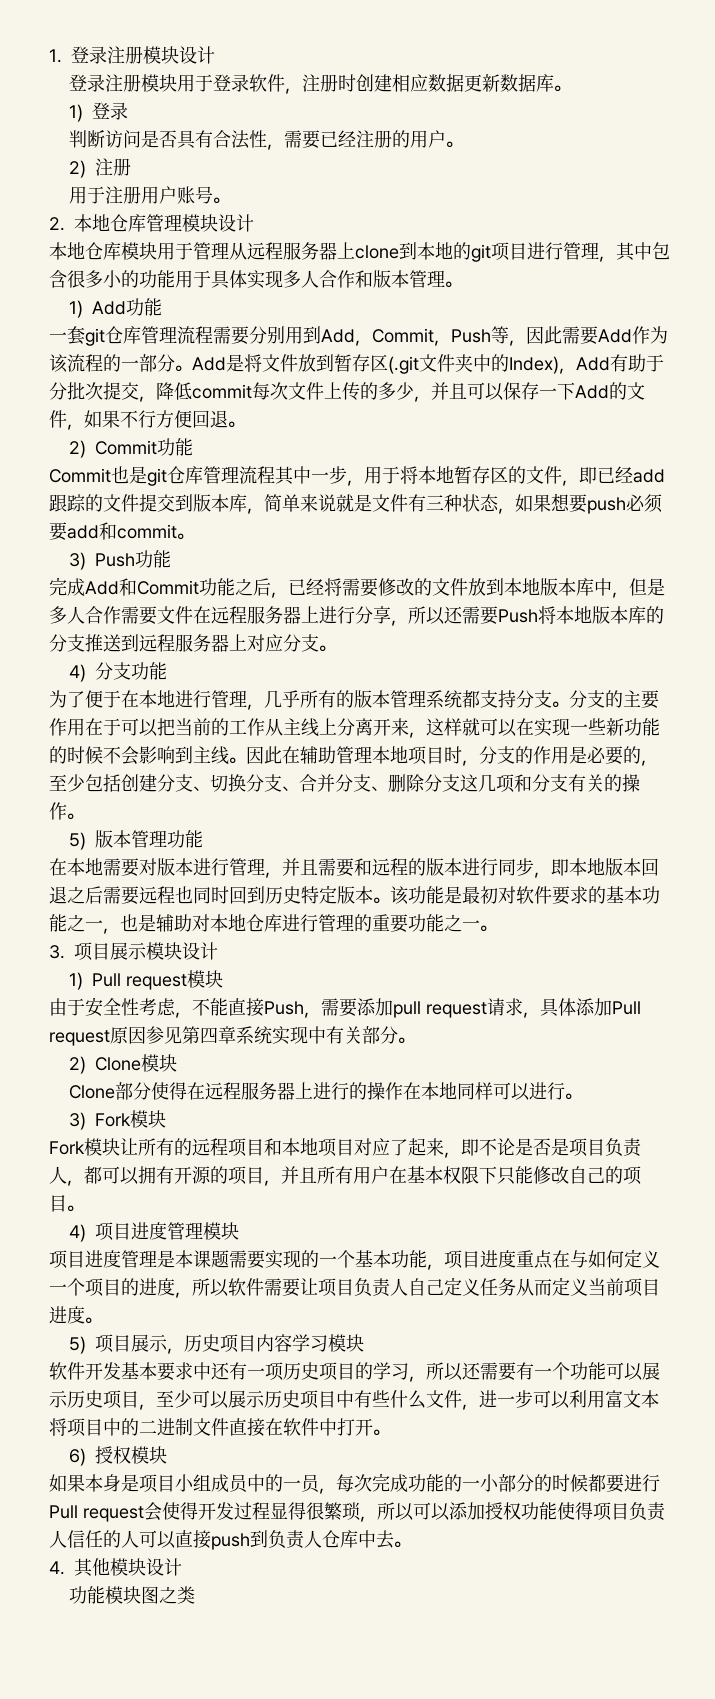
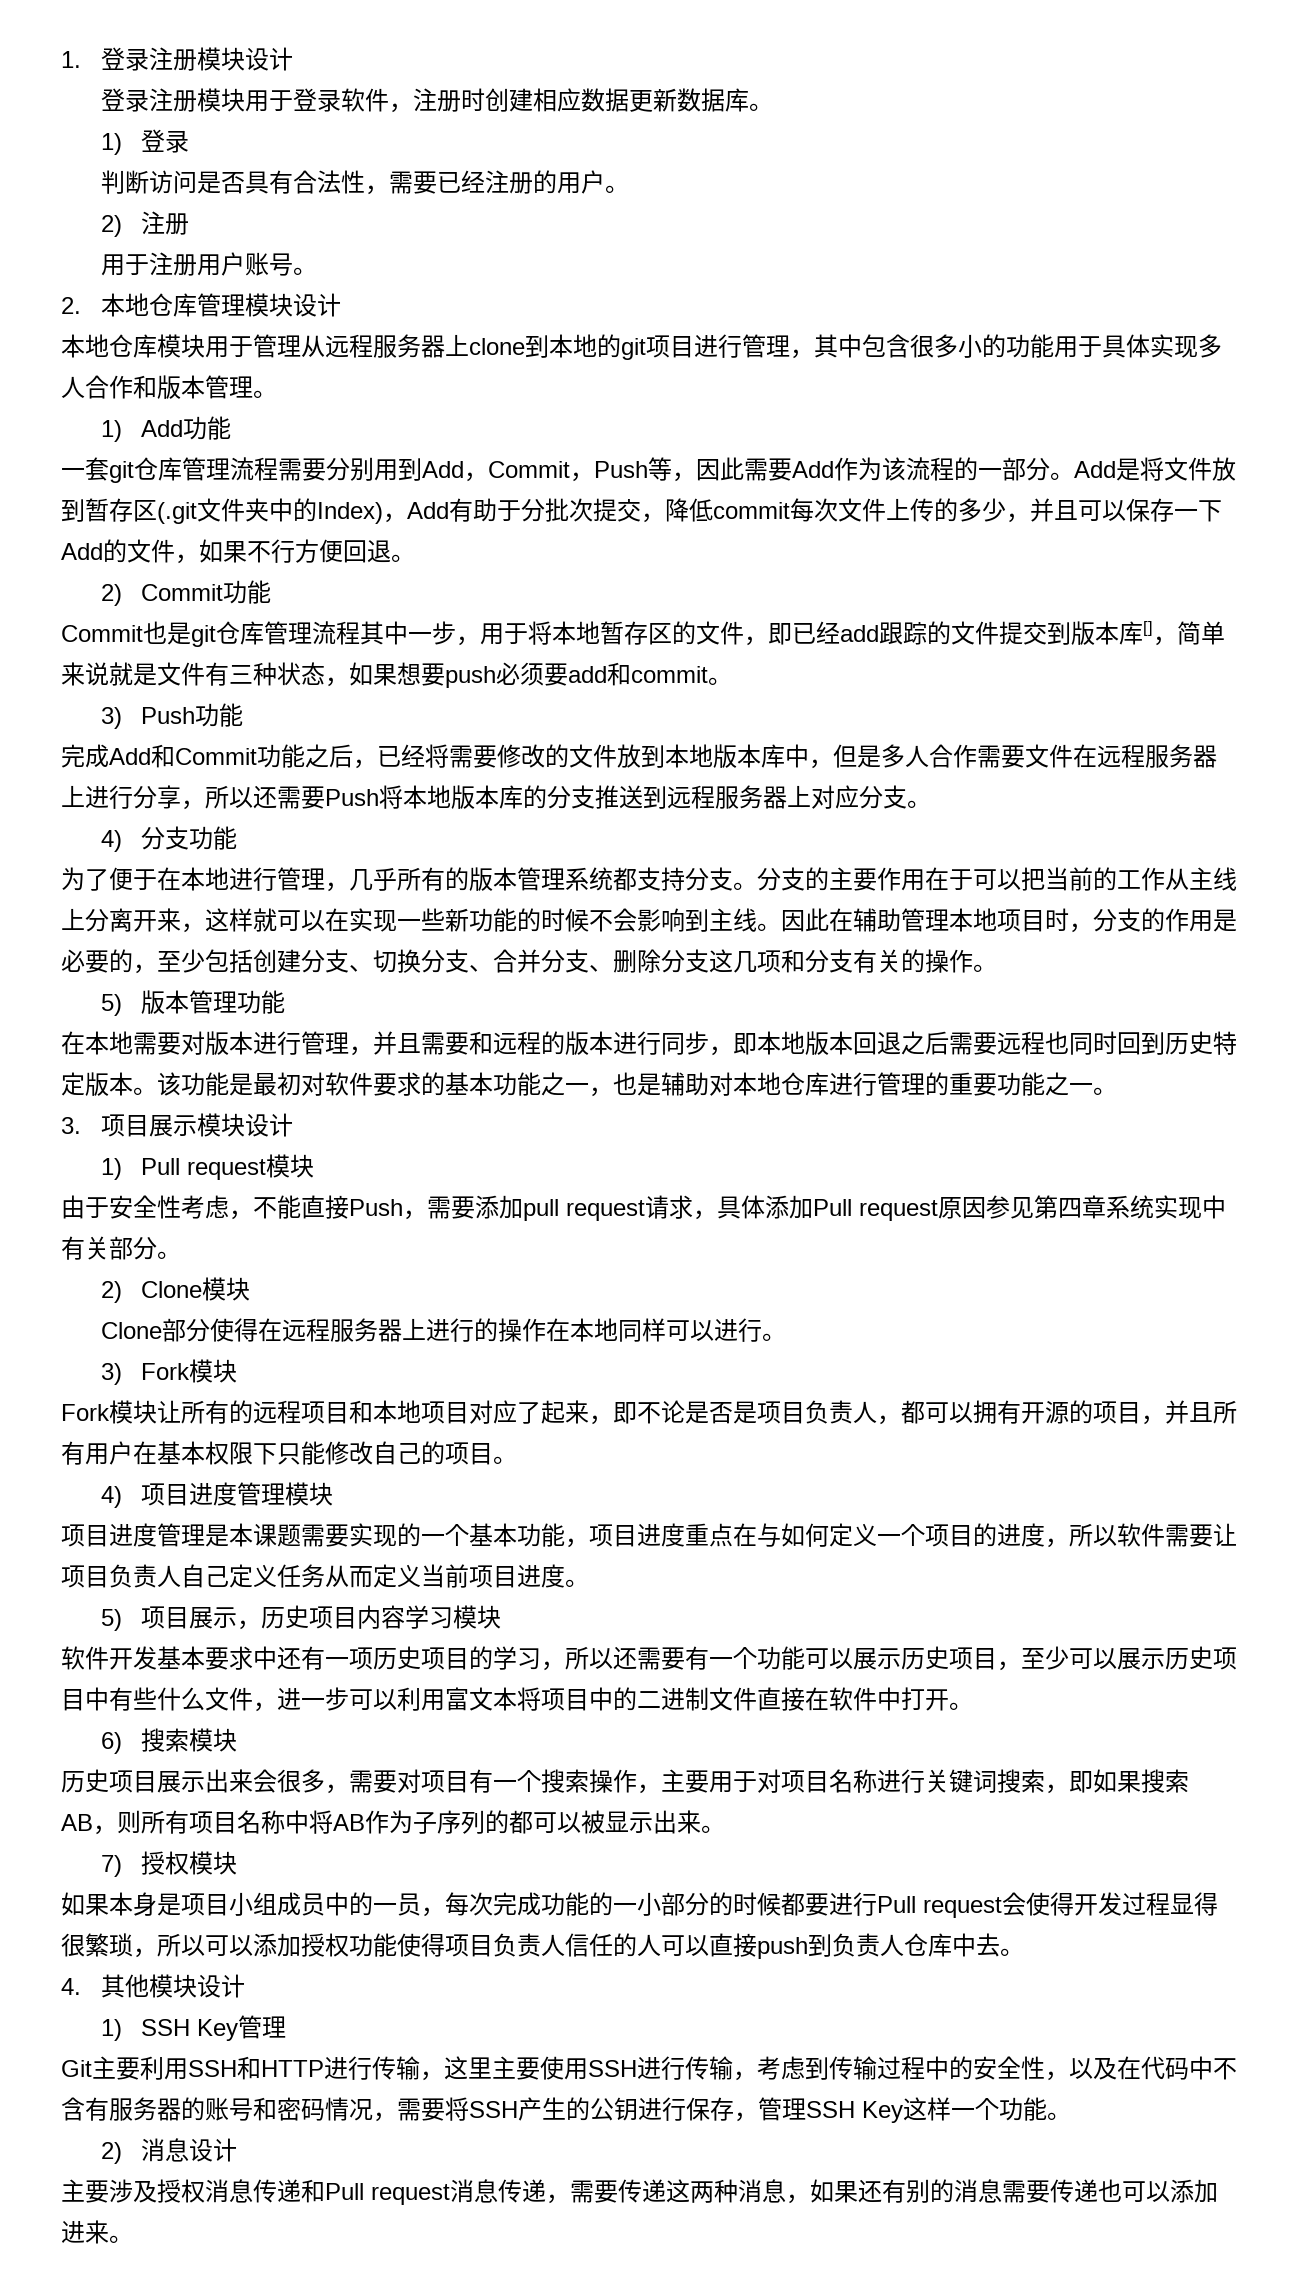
(247, 503) none -> [1143,621,1153,636] []
(86, 1457) none -> [141,1728,238,1752] [61,1769,1189,1794] [61,1810,725,1835] [101,1855,123,1877] 搜索模块 // 历史项目展示出来会很多，需要对项目有一个搜索操作，主要用于对项目名称进行关键词搜索，即如果搜索AB，则所有项目名称中将AB作为子序列的都可以被显示出来。 // 7)
[68,1586,195,1604] 功能模块图之类 -> [101,2015,287,2041] [61,2056,1237,2081] [61,2097,1071,2123] [101,2138,238,2164] [61,2179,1218,2205] [61,2220,133,2244] 1) SSH Key管理 // Git主要利用SSH和HTTP进行传输，这里主要使用SSH进行传输，考虑到传输过程中的安全性，以及在代码中不含有服务器的账号和密码情况，需要将SSH产生的公钥进行保存，管理SSH Key这样一个功能。 // 2)消息设计 // 主要涉及授权消息传递和Pull request消息传递，需要传递这两种消息，如果还有别的消息需要传递也可以添加进来。

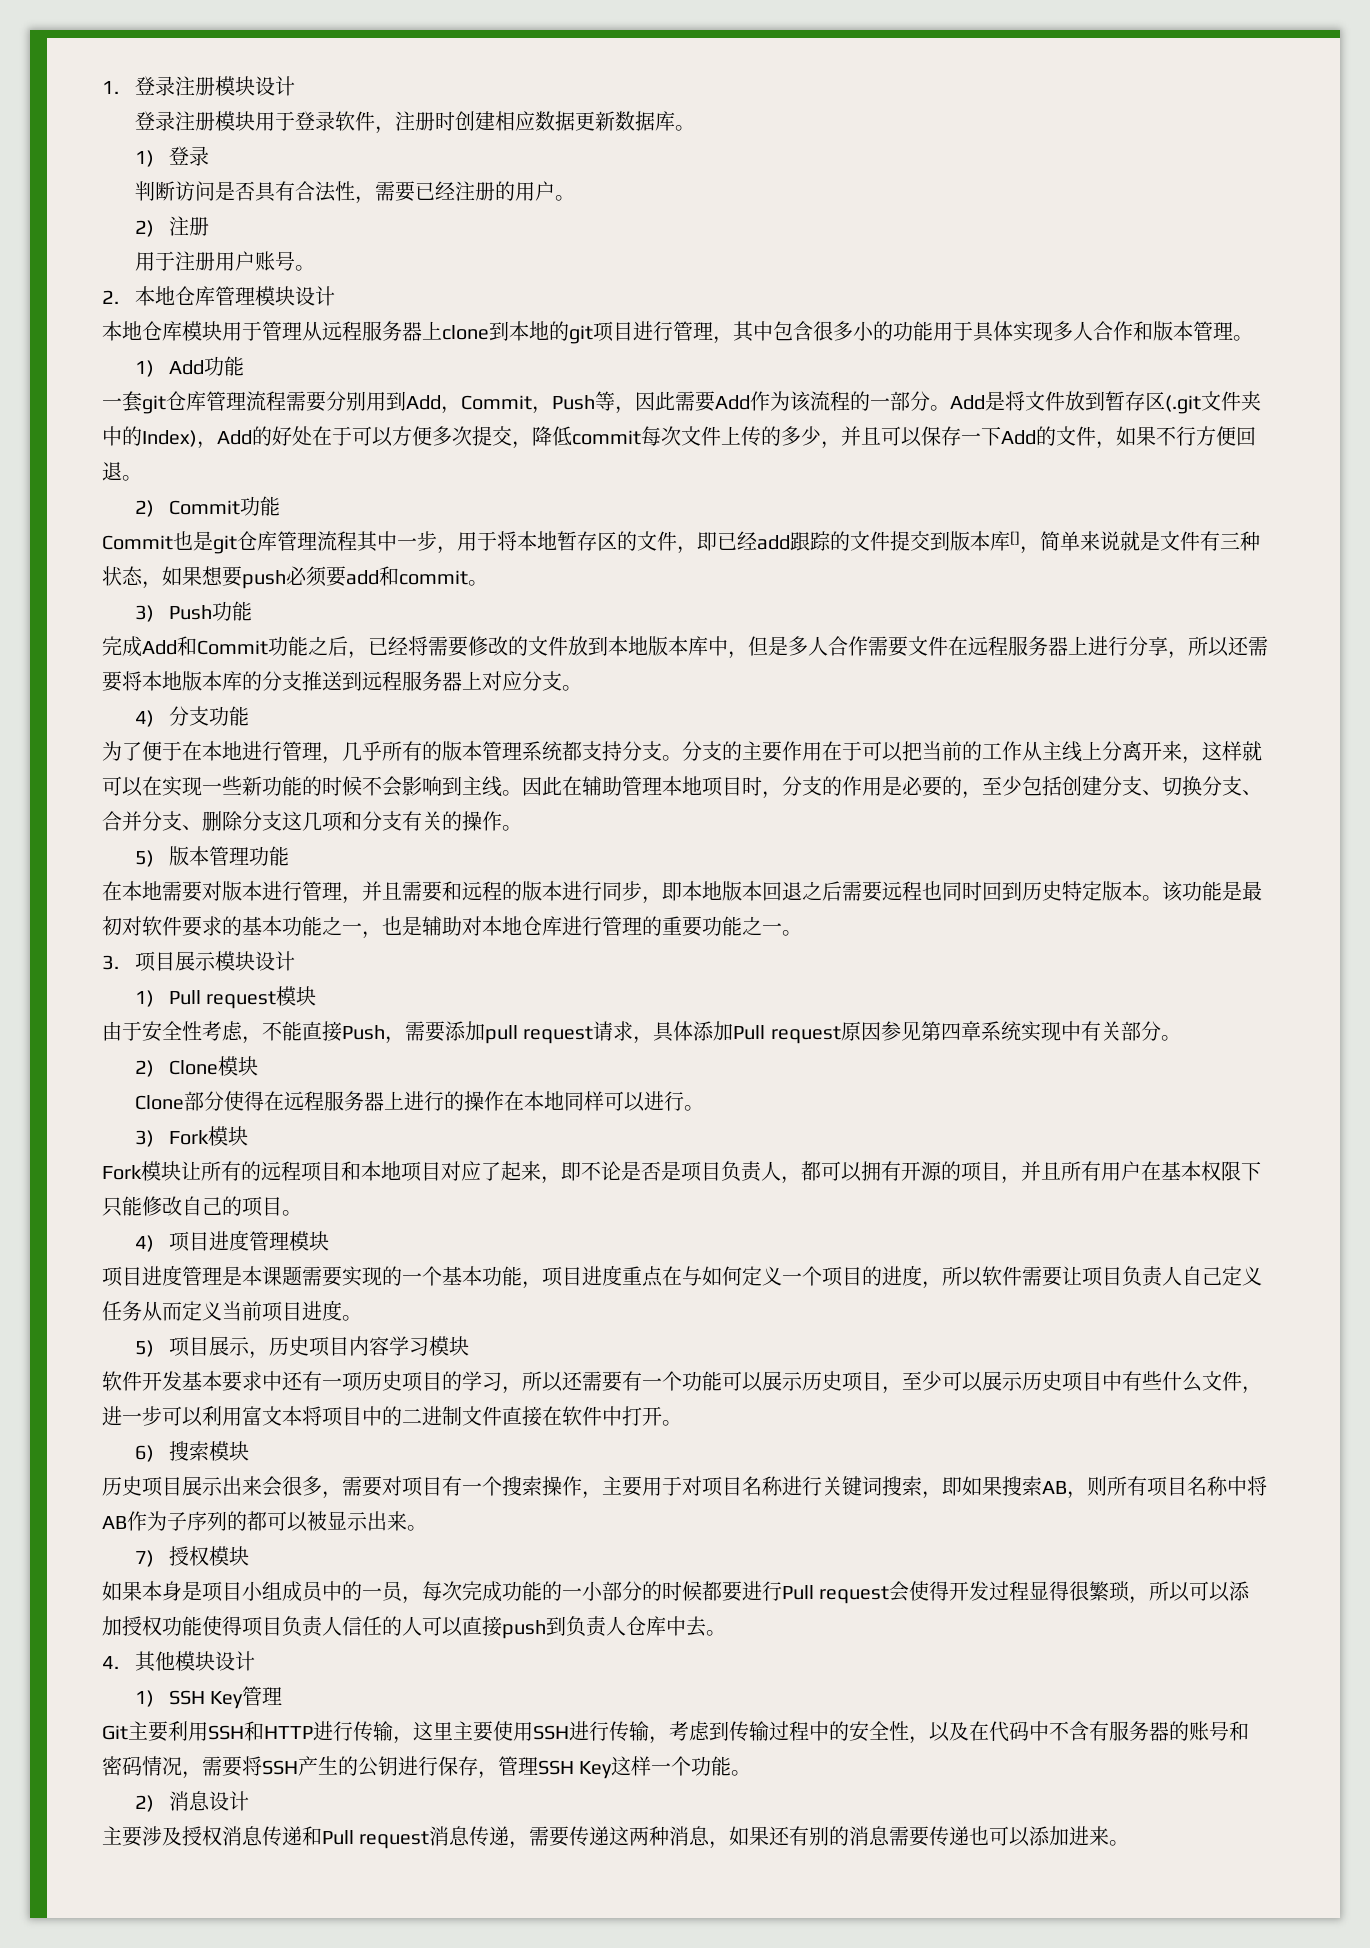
[449,498,569,522] 有助于分批 -> [252,426,452,447] 的好处在于可以方便多
[325,789,379,806] Push -> (122, 681) none

